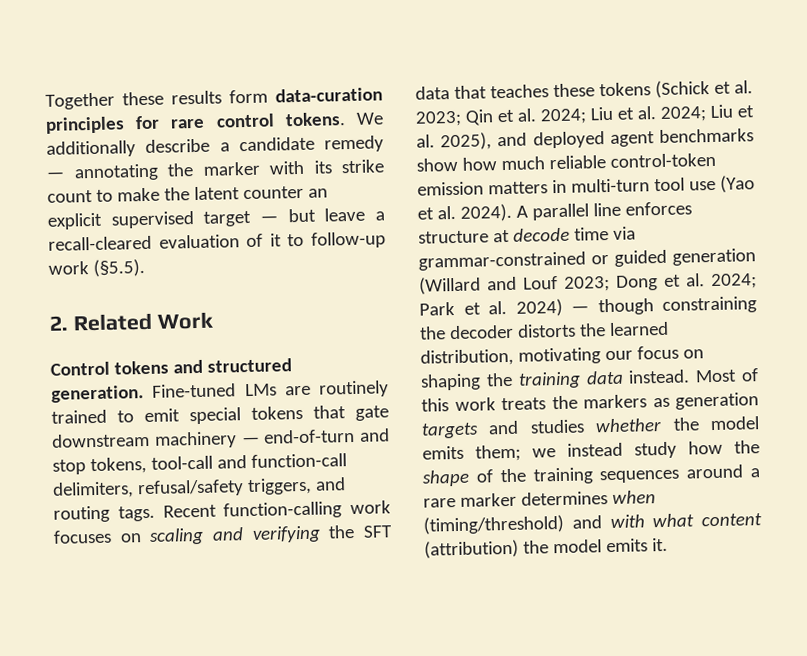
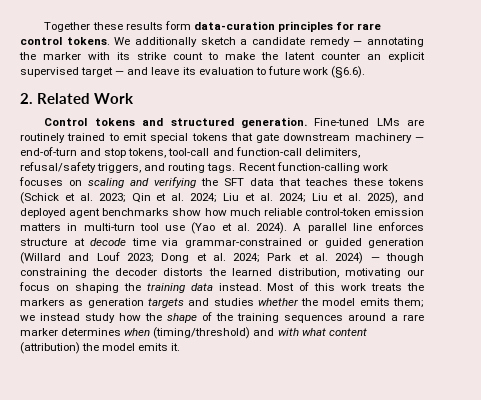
[145,138,211,153] describe -> [200,37,236,45] sketch
[287,207,385,223] [48,231,386,251] [48,259,145,278] but leave a recall-cleared evaluation of it to follow-up work (§5.5). -> [127,66,366,78] and leave its evaluation to future work (§6.6).

